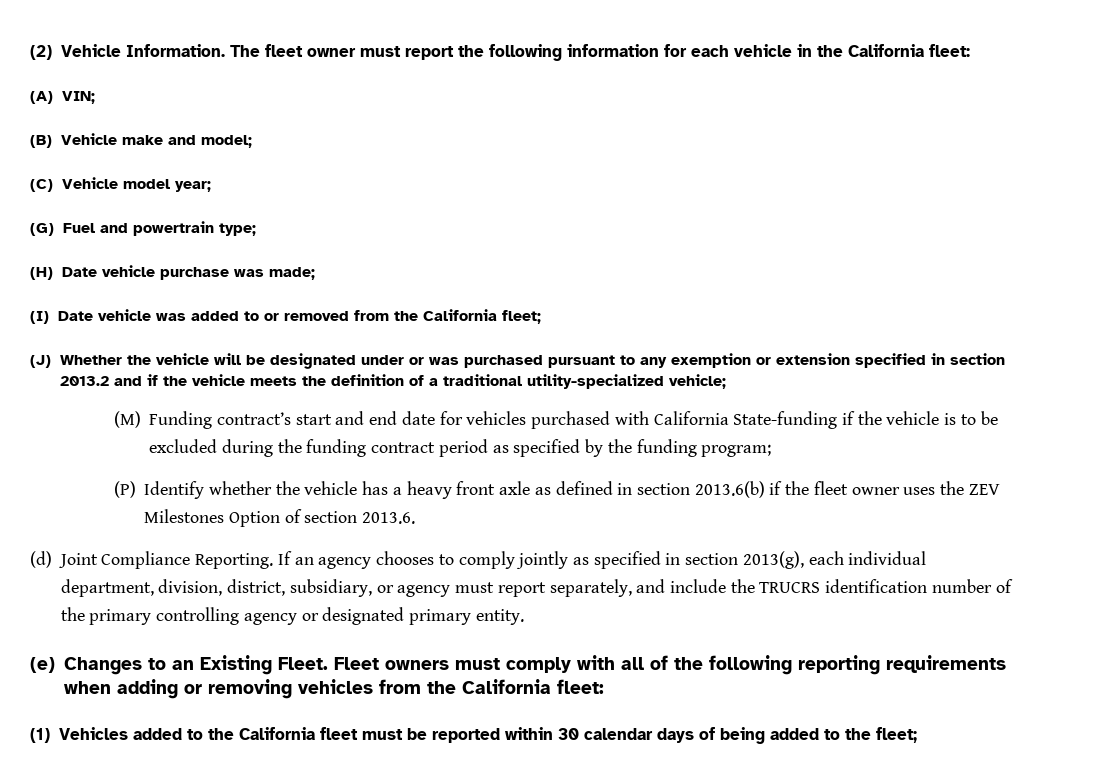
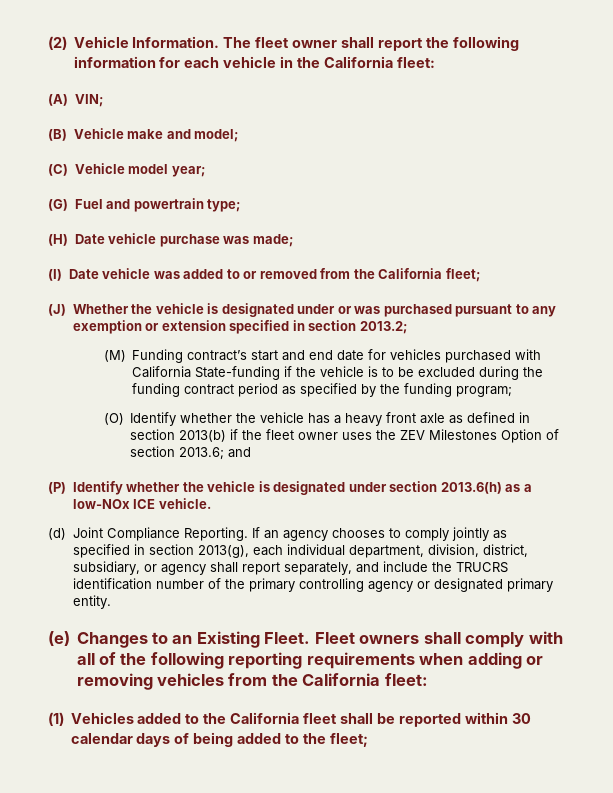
[359,46,401,57] must -> [341,37,375,48] shall
[213,353,265,365] will be -> [207,303,219,314] is
[59,374,726,389] 2013.2 and if the vehicle meets the definition of a traditional utility-specialized vehicle; -> [359,321,407,334] 2013.2;
[113,481,136,498] (P) -> [103,413,124,425] (O)
[694,481,765,498] 2013.6(b) -> [179,430,227,442] 2013(b)
[362,512,416,524] 2013.6. -> [179,447,252,460] [48,481,532,495] [72,498,211,509] 2013.6; and // (P) Identify whether the vehicle is designated under section 2013.6(h) as a low-NOx ICE vehicle.
[455,582,495,593] must -> [209,562,238,573] shall
[454,658,500,670] must -> [423,632,461,644] shall
[361,729,403,740] must -> [339,713,373,724] shall

